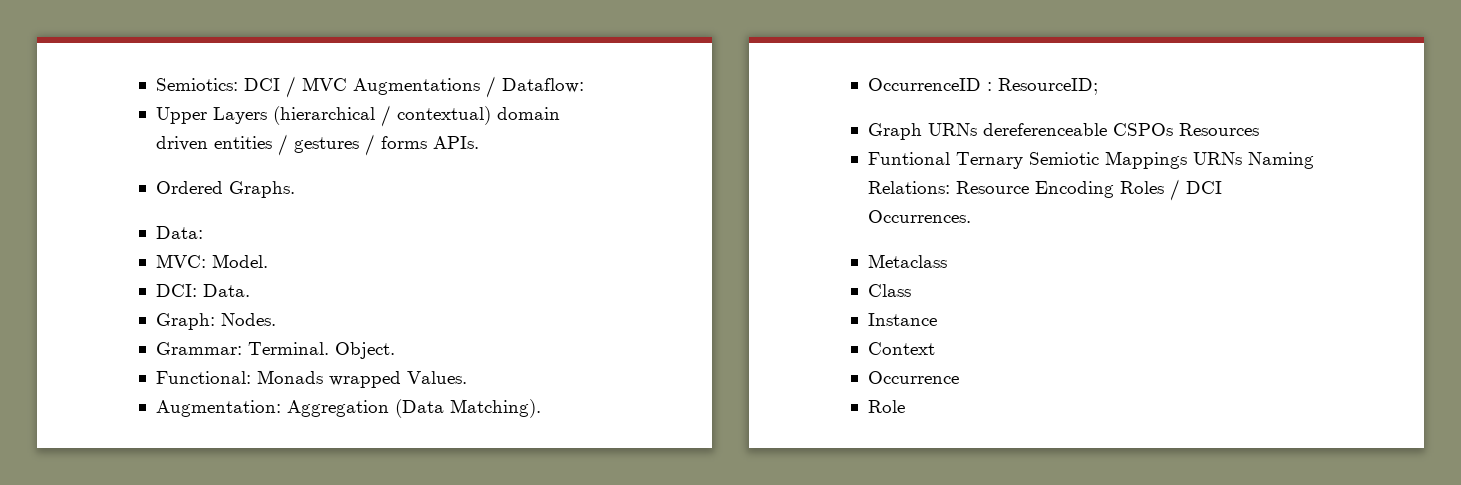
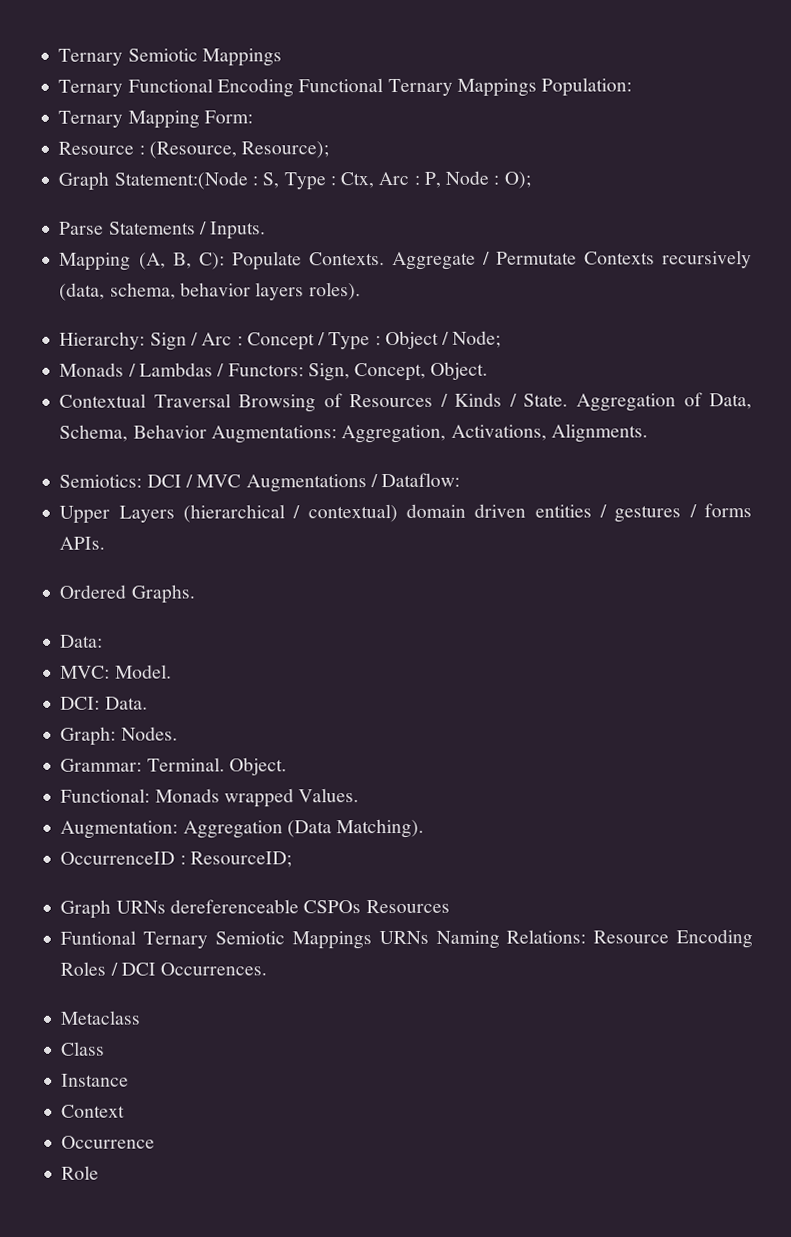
(155, 84) none -> [58,48,282,67] [58,77,633,98] [58,110,253,129] [58,141,330,159] [58,170,531,191] [59,221,267,240] [59,250,752,271] [59,282,361,301] [59,330,502,351] [59,361,489,382] [59,392,752,413] [59,423,648,444] Ternary Semiotic Mappings // Ternary Functional Encoding Functional Ternary Mappings Population: // Ternary Mapping Form: // Resource : (Resource, Resource); // Graph Statement:(Node : S, Type : Ctx, Arc : P, Node : O); // Parse Statements / Inputs. // Mapping (A, B, C): Populate Contexts. Aggregate / Permutate Contexts recursively (data, schema, behavior layers roles). // Hierarchy: Sign / Arc : Concept / Type : Object / Node; // Monads / Lambdas / Functors: Sign, Concept, Object. // Contextual Traversal Browsing of Resources / Kinds / State. Aggregation of Data, Schema, Behavior Augmentations: Aggregation, Activations, Alignments. //

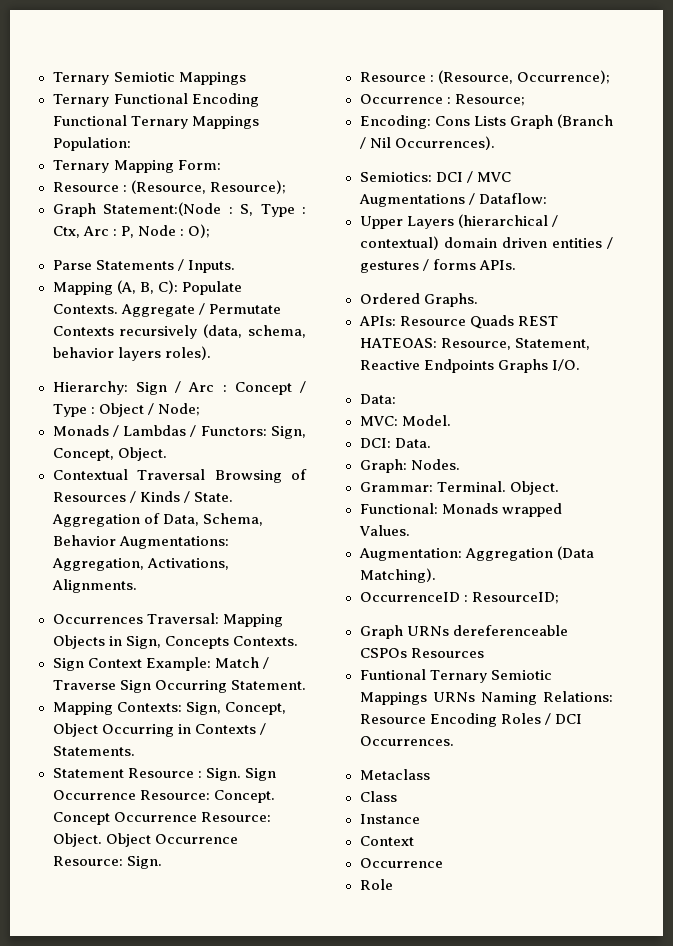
(648, 433) none -> [52,613,283,627] [52,635,298,649] [52,657,269,671] [52,680,306,693] [52,702,286,715] [52,723,266,737] [52,746,135,756] [52,768,276,781] [52,790,275,803] [52,812,271,825] [52,833,238,847] [52,856,162,869] [359,70,610,84] [359,94,525,106] [359,114,613,129] [359,136,495,150] // Occurrences Traversal: Mapping Objects in Sign, Concepts Contexts. // Sign Context Example: Match / Traverse Sign Occurring Statement. // Mapping Contexts: Sign, Concept, Object Occurring in Contexts / Statements. // Statement Resource : Sign. Sign Occurrence Resource: Concept. Concept Occurrence Resource: Object. Object Occurrence Resource: Sign. // Resource : (Resource, Occurrence); // Occurrence : Resource; // Encoding: Cons Lists Graph (Branch / Nil Occurrences).
(195, 594) none -> [358,315,558,329] [359,338,590,350] [359,359,580,373] // APIs: Resource Quads REST HATEOAS: Resource, Statement, Reactive Endpoints Graphs I/O.

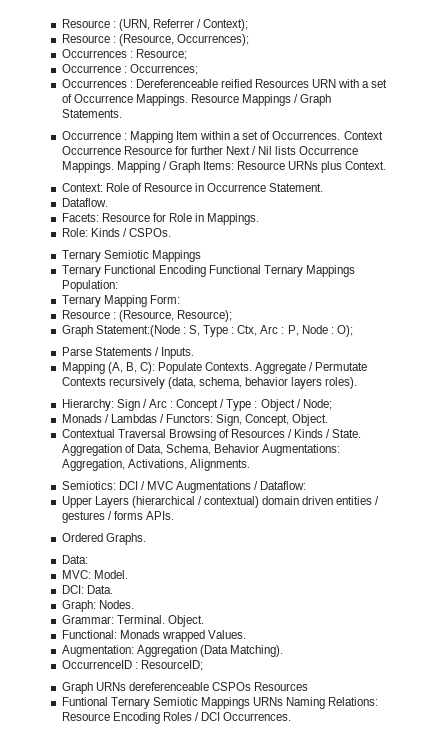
(52, 78) none -> [61,19,249,31] [61,34,249,46] [61,49,187,60] [61,64,198,75] [61,79,388,88] [61,94,332,106] [61,109,122,118] [61,131,383,143] [61,146,359,155] [61,161,387,173] [61,183,324,192] [61,198,108,207] [61,213,260,225] [61,228,171,237] Resource : (URN, Referrer / Context); // Resource : (Resource, Occurrences); // Occurrences : Resource; // Occurrence : Occurrences; // Occurrences : Dereferenceable reified Resources URN with a set of Occurrence Mappings. Resource Mappings / Graph Statements. // Occurrence : Mapping Item within a set of Occurrences. Context Occurrence Resource for further Next / Nil lists Occurrence Mappings. Mapping / Graph Items: Resource URNs plus Context. // Context: Role of Resource in Occurrence Statement. // Dataflow. // Facets: Resource for Role in Mappings. // Role: Kinds / CSPOs. //
[52,613,283,627] [52,635,298,649] [52,657,269,671] [52,680,306,693] [52,702,286,715] [52,723,266,737] [52,746,135,756] [52,768,276,781] [52,790,275,803] [52,812,271,825] [52,833,238,847] [52,856,162,869] [359,70,610,84] [359,94,525,106] [359,114,613,129] [359,136,495,150] // Occurrences Traversal: Mapping Objects in Sign, Concepts Contexts. // Sign Context Example: Match / Traverse Sign Occurring Statement. // Mapping Contexts: Sign, Concept, Object Occurring in Contexts / Statements. // Statement Resource : Sign. Sign Occurrence Resource: Concept. Concept Occurrence Resource: Object. Object Occurrence Resource: Sign. // Resource : (Resource, Occurrence); // Occurrence : Resource; // Encoding: Cons Lists Graph (Branch / Nil Occurrences). -> (250, 465) none
[358,315,558,329] [359,338,590,350] [359,359,580,373] // APIs: Resource Quads REST HATEOAS: Resource, Statement, Reactive Endpoints Graphs I/O. -> (146, 539) none
[359,769,430,780] [359,791,397,802] [359,814,420,824] [359,836,414,846] [359,858,443,868] [359,879,393,890] // Metaclass // Class // Instance // Context // Occurrence // Role -> (292, 716) none

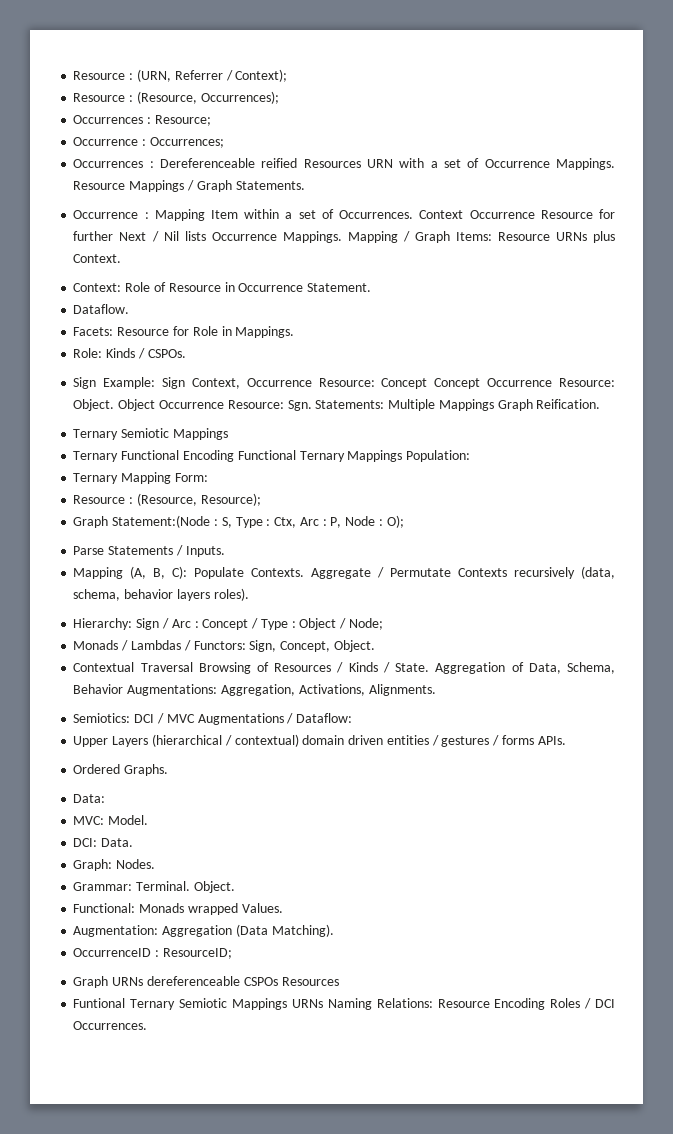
(171, 232) none -> [73,377,615,389] [73,399,601,411] // Sign Example: Sign Context, Occurrence Resource: Concept Concept Occurrence Resource: Object. Object Occurrence Resource: Sgn. Statements: Multiple Mappings Graph Reification.

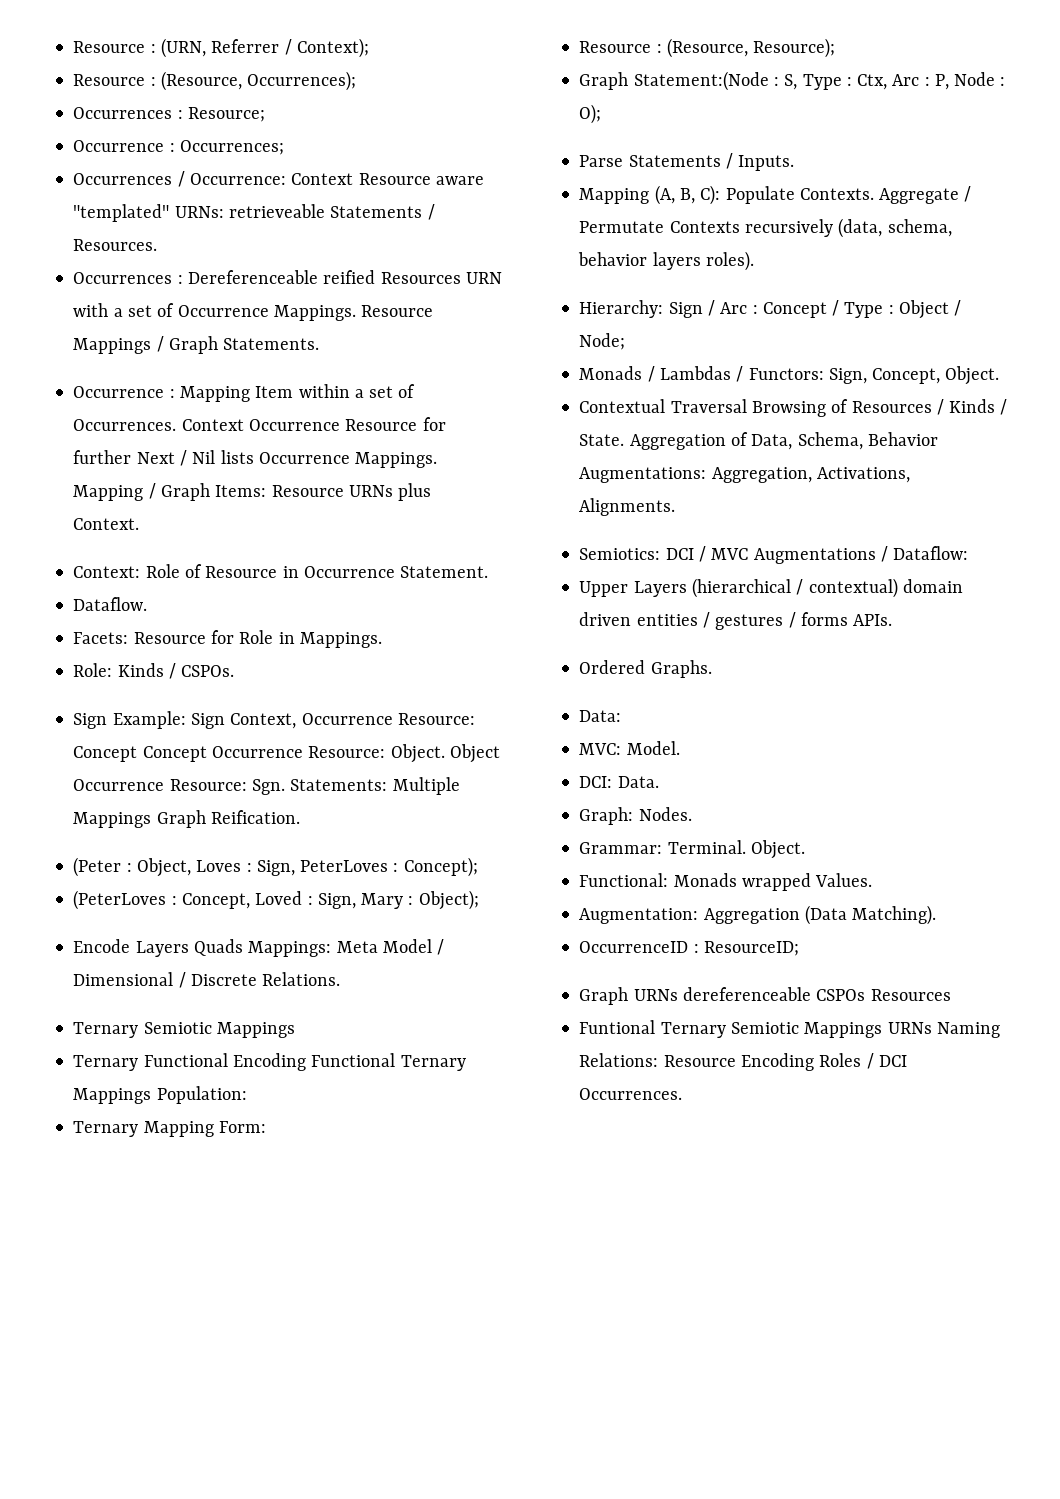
(224, 142) none -> [73,171,484,187] [73,204,435,222] [73,239,158,251] // Occurrences / Occurrence: Context Resource aware "templated" URNs: retrieveable Statements / Resources.
(601, 404) none -> [73,857,478,877] [73,890,479,910] [73,939,445,957] [73,972,341,988] // (Peter : Object, Loves : Sign, PeterLoves : Concept); // (PeterLoves : Concept, Loved : Sign, Mary : Object); // Encode Layers Quads Mappings: Meta Model / Dimensional / Discrete Relations.

